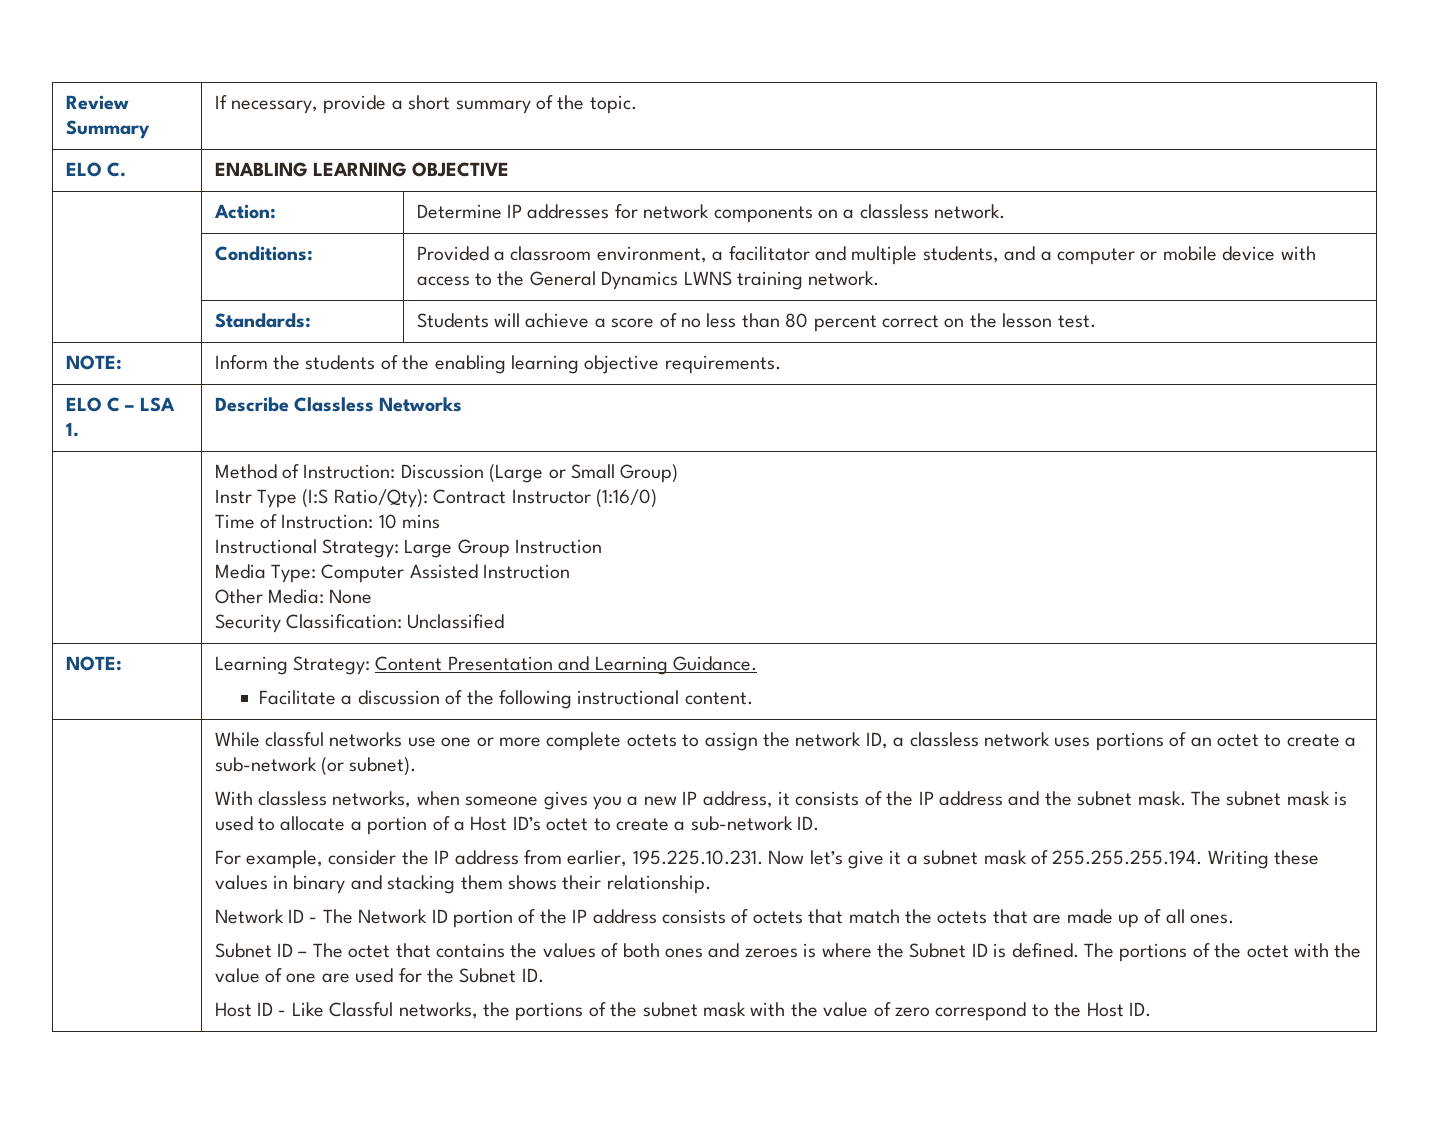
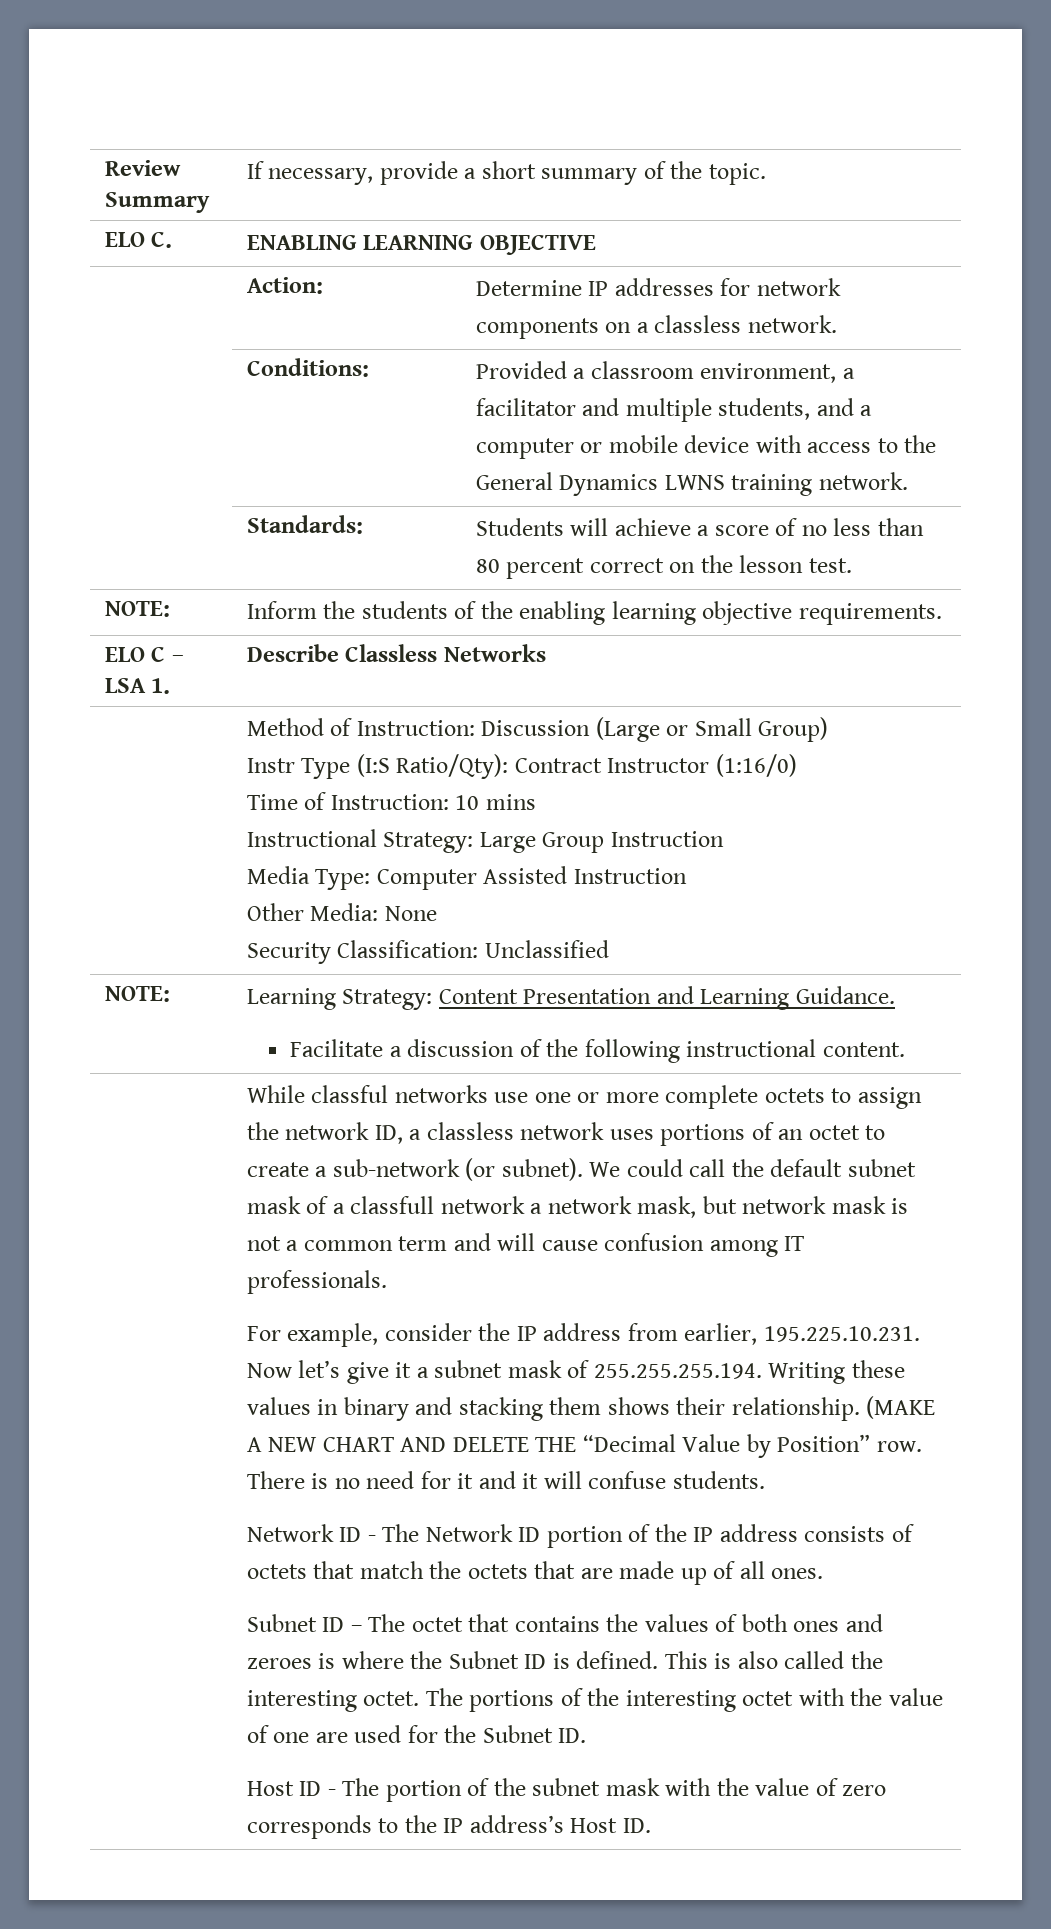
[214,791,1348,810] [214,816,820,835] // With classless networks, when someone gives you a new IP address, it consists of the IP address and the subnet mask. The subnet mask is used to allocate a portion of a Host ID’s octet to create a sub-network ID. -> [589,1159,916,1177] [246,1196,909,1218] [246,1233,805,1257] [246,1270,387,1294] We could call the default subnet mask of a classfull network a network mask, but network mask is not a common term and will cause confusion among IT professionals.
(711, 884) none -> [866,1396,936,1419] [246,1434,922,1458] [246,1471,765,1489] (MAKE A NEW CHART AND DELETE THE “Decimal Value by Position” row. There is no need for it and it will confuse students.
(1079, 950) none -> [664,1651,883,1669] [246,1690,420,1712] This is also called the interesting octet.
(1242, 950) none -> [625,1690,736,1712] interesting
[291,1002,584,1021] Like Classful networks, the portions -> [342,1778,462,1802] The portion
[935,1002,1082,1021] correspond to the -> [246,1815,564,1839] corresponds to the IP address’s

